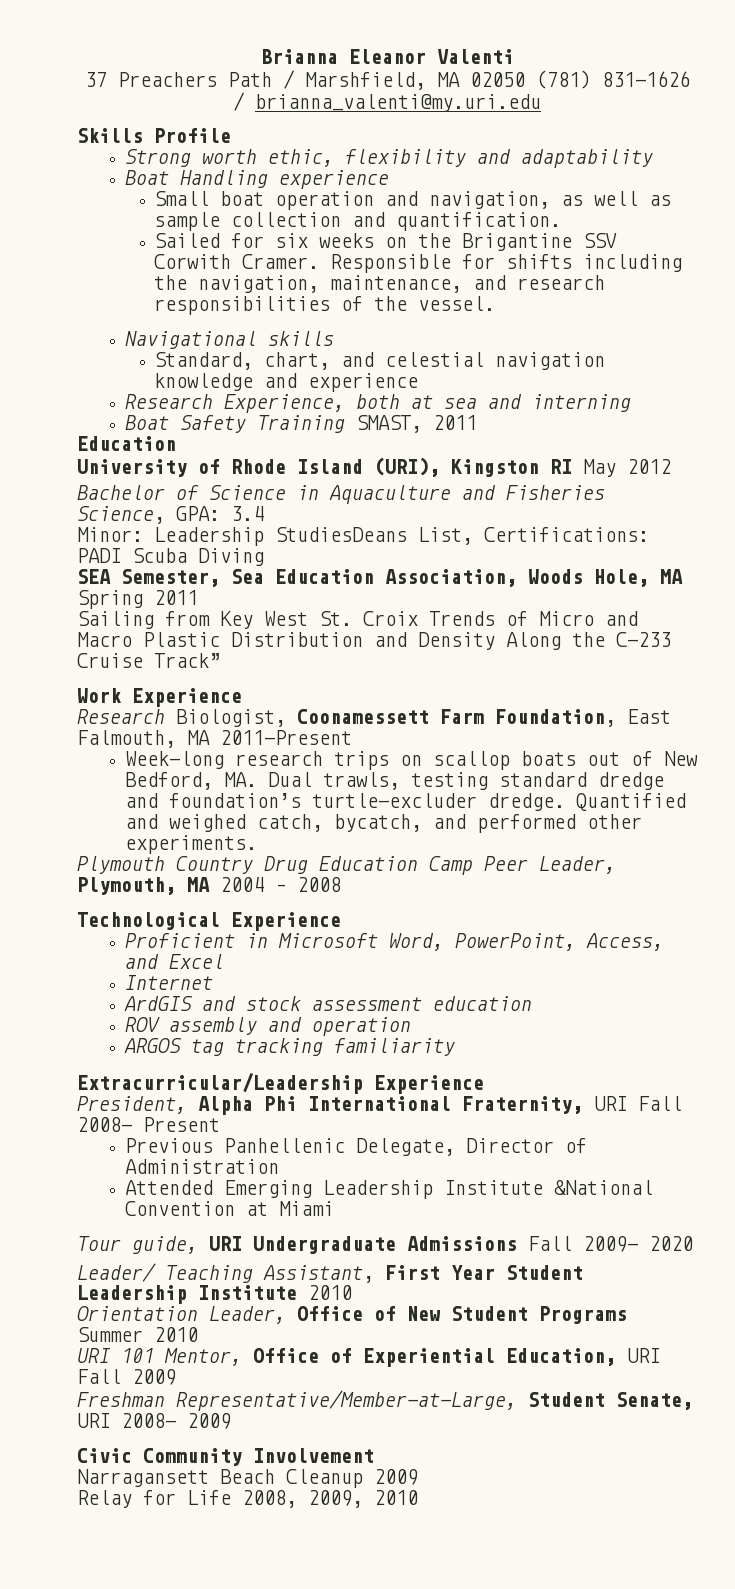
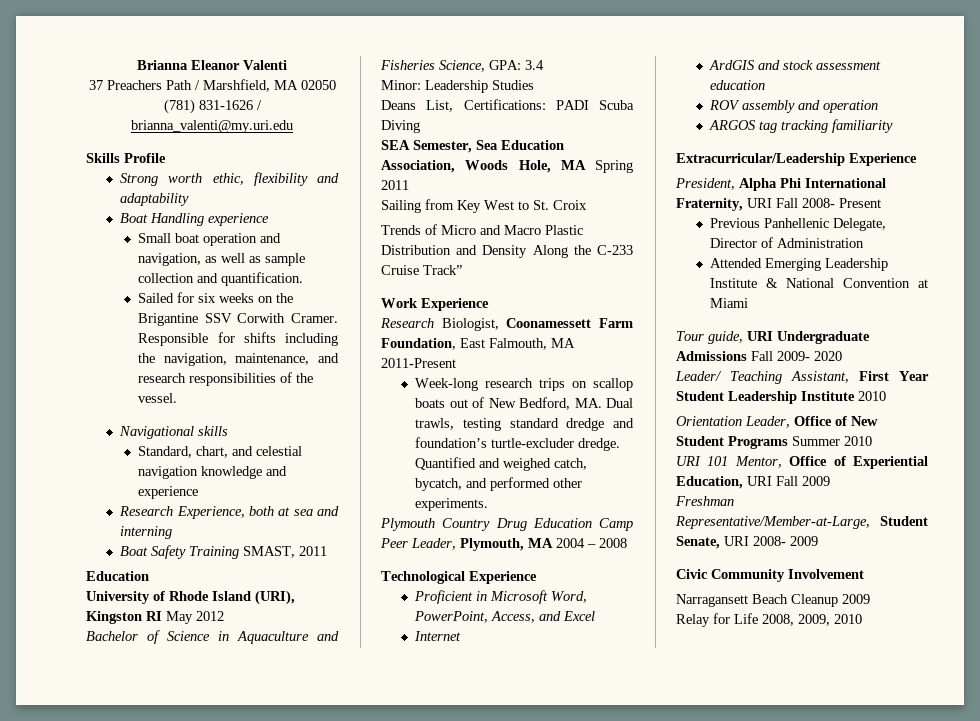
[275,527,407,542] StudiesDeans -> [492,80,534,90] [381,100,416,110] Studies // Deans
(308, 618) none -> [518,201,529,210] to
(418, 618) none -> (587, 205) //
[553,1180,653,1195] &National -> [766,278,835,288] & National

